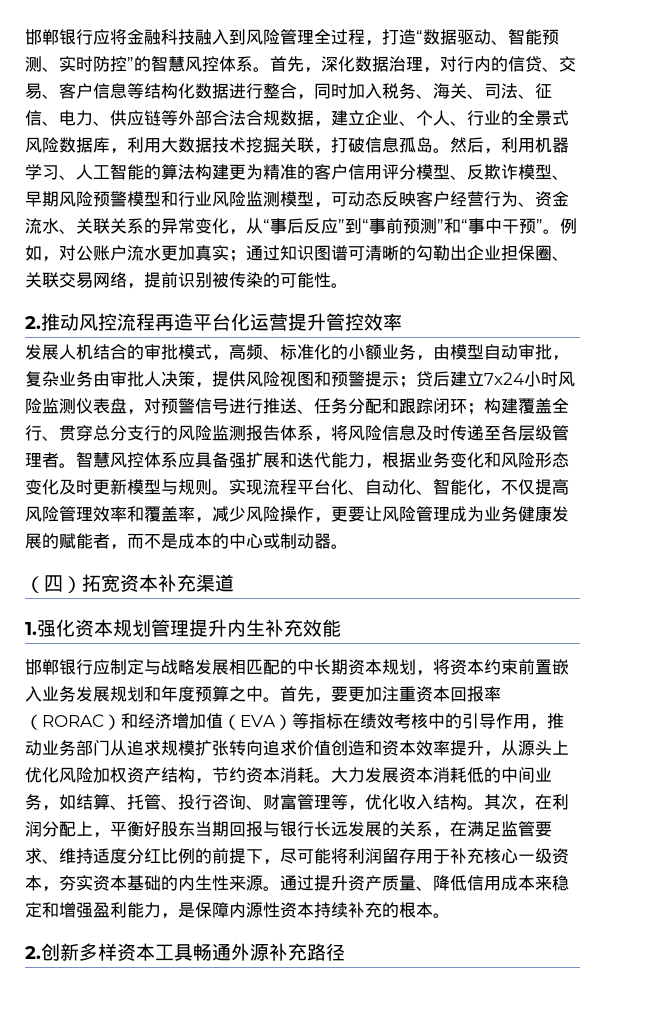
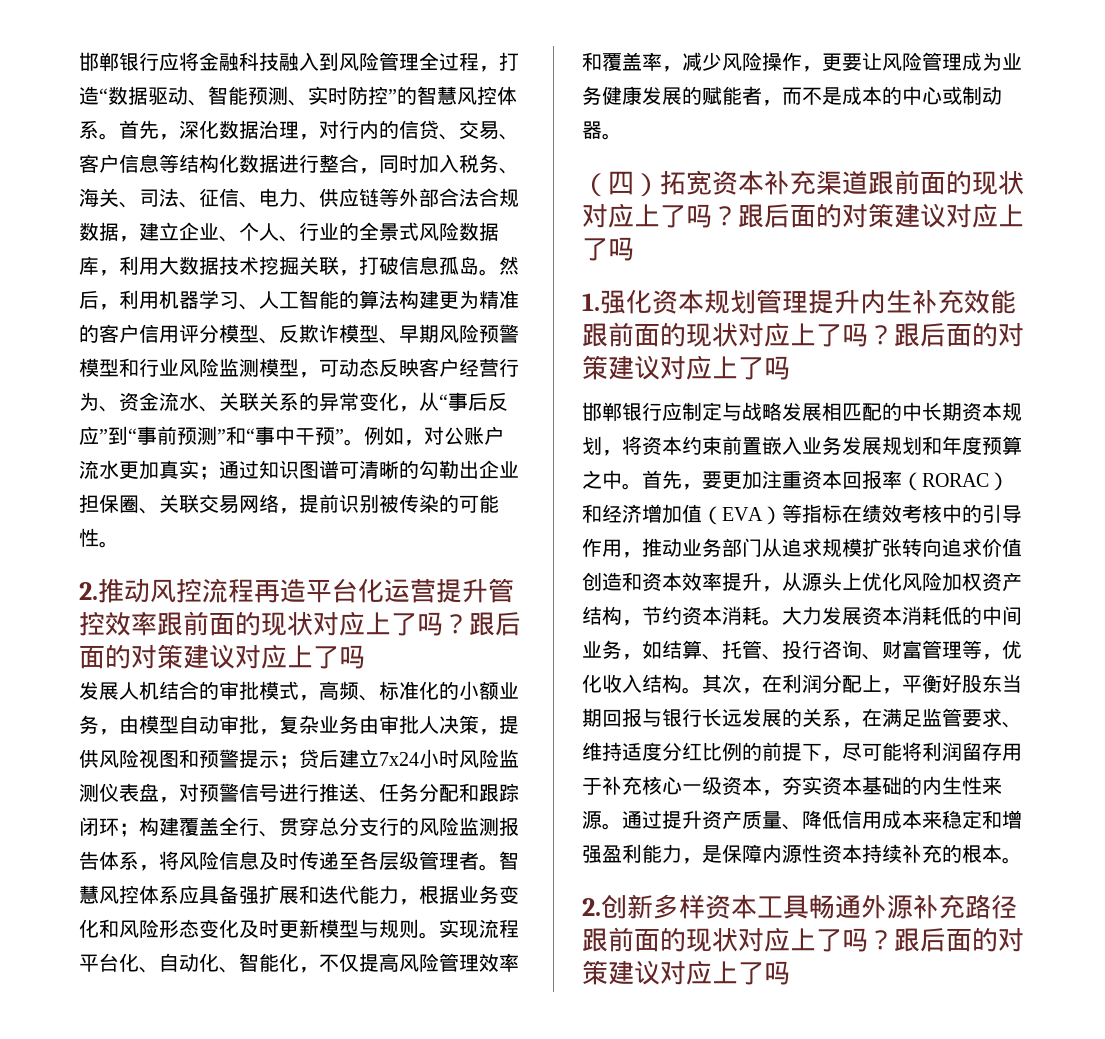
(402, 322) none -> [157,611,521,636] [79,644,365,669] 跟前面的现状对应上了吗？跟后面的对策建议对应上了吗
(234, 583) none -> [868,170,1024,195] [582,203,1024,228] [582,237,634,261] 跟前面的现状对应上了吗？跟后面的对策建议对应上了吗
(341, 628) none -> [582,322,1024,347] [582,355,790,380] 跟前面的现状对应上了吗？跟后面的对策建议对应上了吗
(345, 952) none -> [582,927,1024,952] [582,960,790,985] 跟前面的现状对应上了吗？跟后面的对策建议对应上了吗

